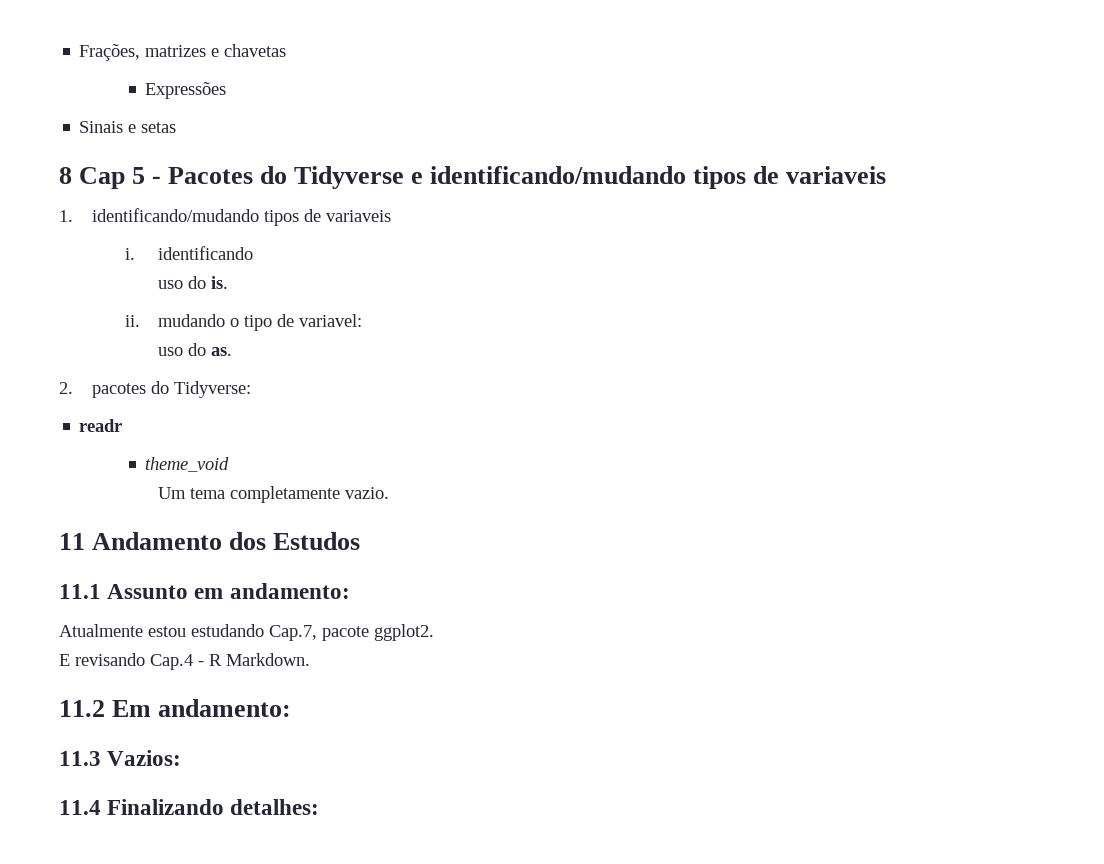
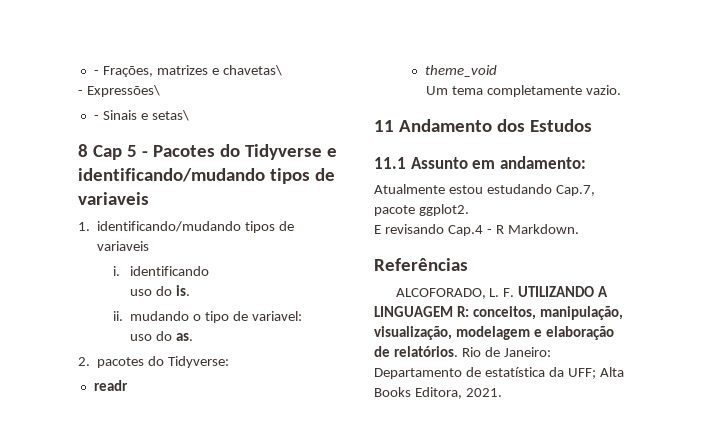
(79, 52) none -> [93,70,99,75] -
[224,44,287,57] [145,82,227,99] chavetas // Expressões // -> [222,65,282,76] [78,85,160,97] [93,115,99,120] chavetas\ // - Expressões\ // -
[141,122,177,133] setas -> [151,110,189,121] setas\
[59,699,292,717] [59,750,182,766] [59,799,320,815] 11.2 Em andamento: // 11.3 Vazios: // 11.4 Finalizando detalhes: -> [374,258,468,271] [395,286,609,299] [374,306,623,320] [374,326,614,340] [374,346,551,357] [374,367,624,379] [374,387,502,399] Referências // ALCOFORADO, L. F. UTILIZANDO A LINGUAGEM R: conceitos, manipulação, visualização, modelagem e elaboração de relatórios. Rio de Janeiro: Departamento de estatística da UFF; Alta Books Editora, 2021.

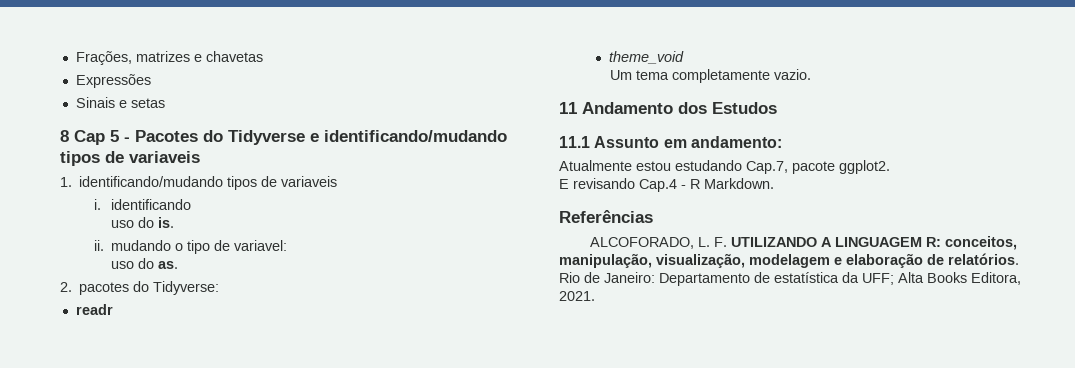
[93,70,99,75] - -> (75, 58) none
[222,65,282,76] [78,85,160,97] [93,115,99,120] chavetas\ // - Expressões\ // - -> [205,51,263,62] [75,74,151,88] chavetas // Expressões //
[151,110,189,121] setas\ -> [130,98,165,108] setas

